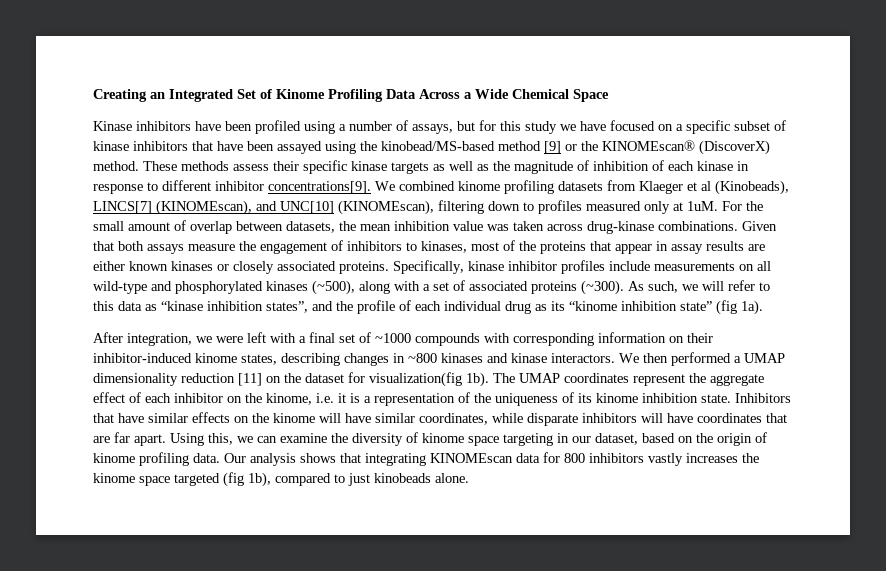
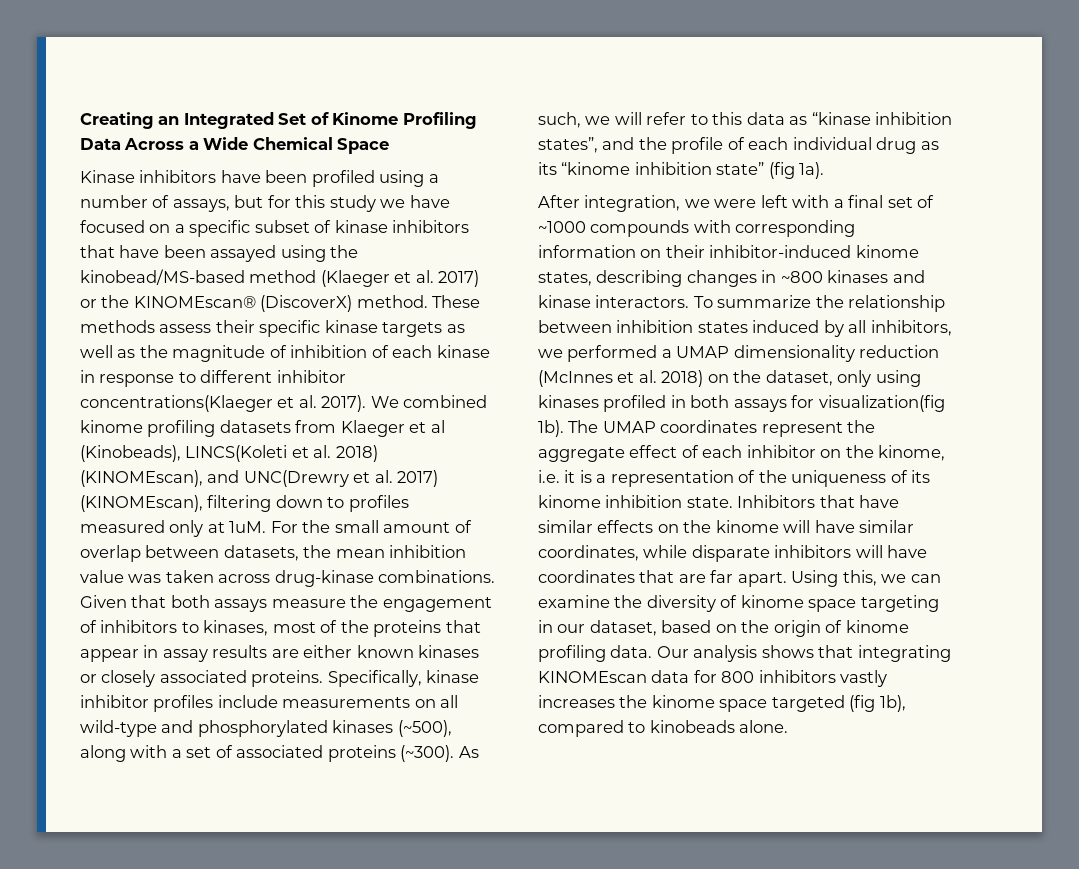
[544,141,561,154] [9] -> [320,270,480,287] (Klaeger et al. 2017)
[268,181,371,194] concentrations[9]. -> [80,395,367,412] concentrations(Klaeger et al. 2017).
[93,200,334,215] LINCS[7] (KINOMEscan), and UNC[10] -> [185,445,378,462] [80,470,439,487] LINCS(Koleti et al. 2018) (KINOMEscan), and UNC(Drewry et al. 2017)
[619,353,668,363] We then -> [693,295,946,312] [538,320,952,337] [538,349,563,358] To summarize the relationship between inhibition states induced by all inhibitors, we
[238,373,344,386] [11] on the dataset -> [538,370,921,387] [538,395,787,412] (McInnes et al. 2018) on the dataset, only using kinases profiled in both assays
[348,473,370,486] just -> (646, 727) none

